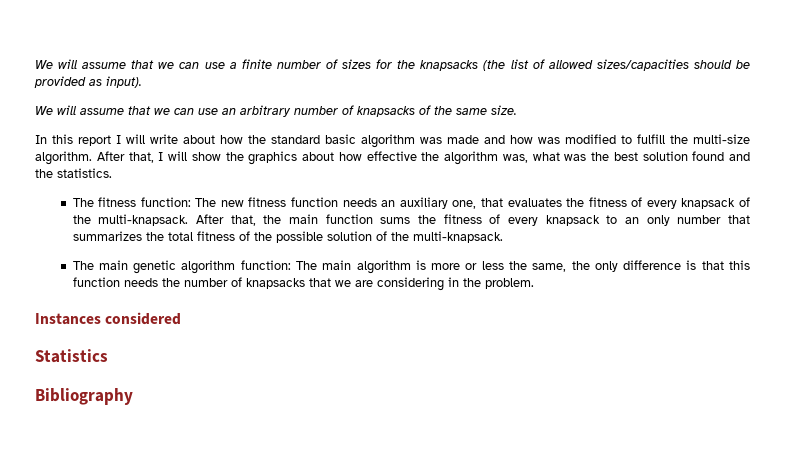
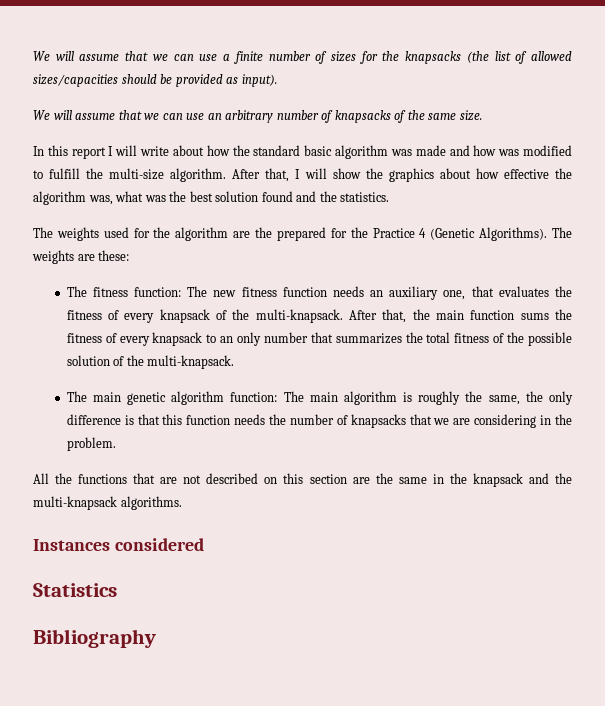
(112, 173) none -> [33,227,573,241] [32,250,130,264] // The weights used for the algorithm are the prepared for the Practice 4 (Genetic Algorithms). The weights are these:
[431,261,504,270] more or less -> [418,391,461,405] roughly
(534, 283) none -> [33,473,572,487] [33,496,182,510] // All the functions that are not described on this section are the same in the knapsack and the multi-knapsack algorithms.

